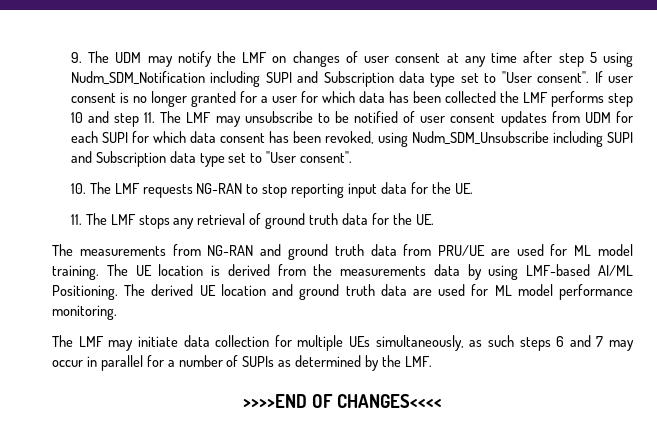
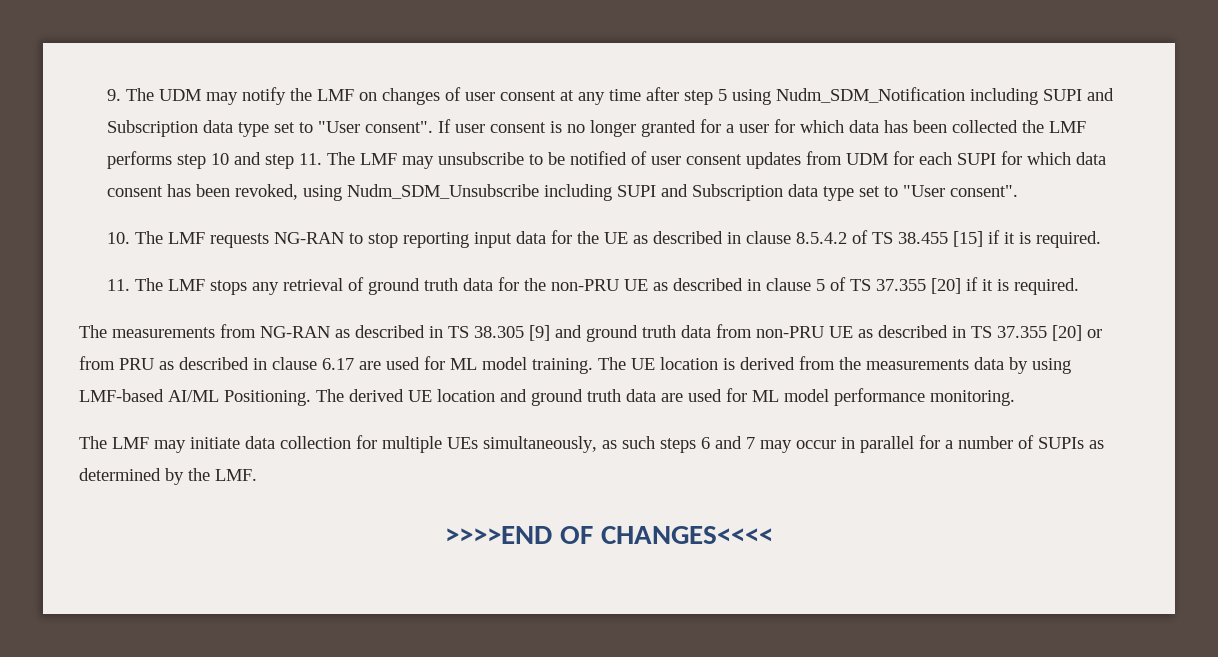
[454,183,473,194] UE. -> [603,230,1101,248] UE as described in clause 8.5.4.2 of TS 38.455 [15] if it is required.
[415,214,434,225] [52,244,254,256] UE. // The measurements from NG-RAN -> [550,277,1079,295] [79,324,550,341] non-PRU UE as described in clause 5 of TS 37.355 [20] if it is required. // The measurements from NG-RAN as described in TS 38.305 [9]
[438,245,486,256] PRU/UE -> [756,325,1102,341] [79,356,354,370] non-PRU UE as described in TS 37.355 [20] or from PRU as described in clause 6.17

